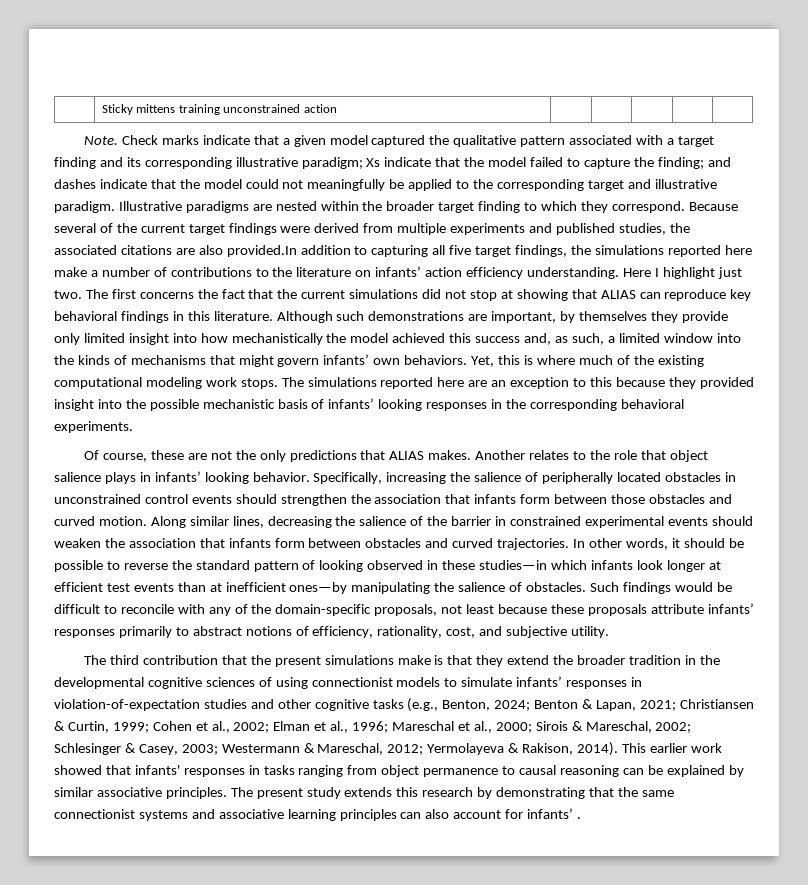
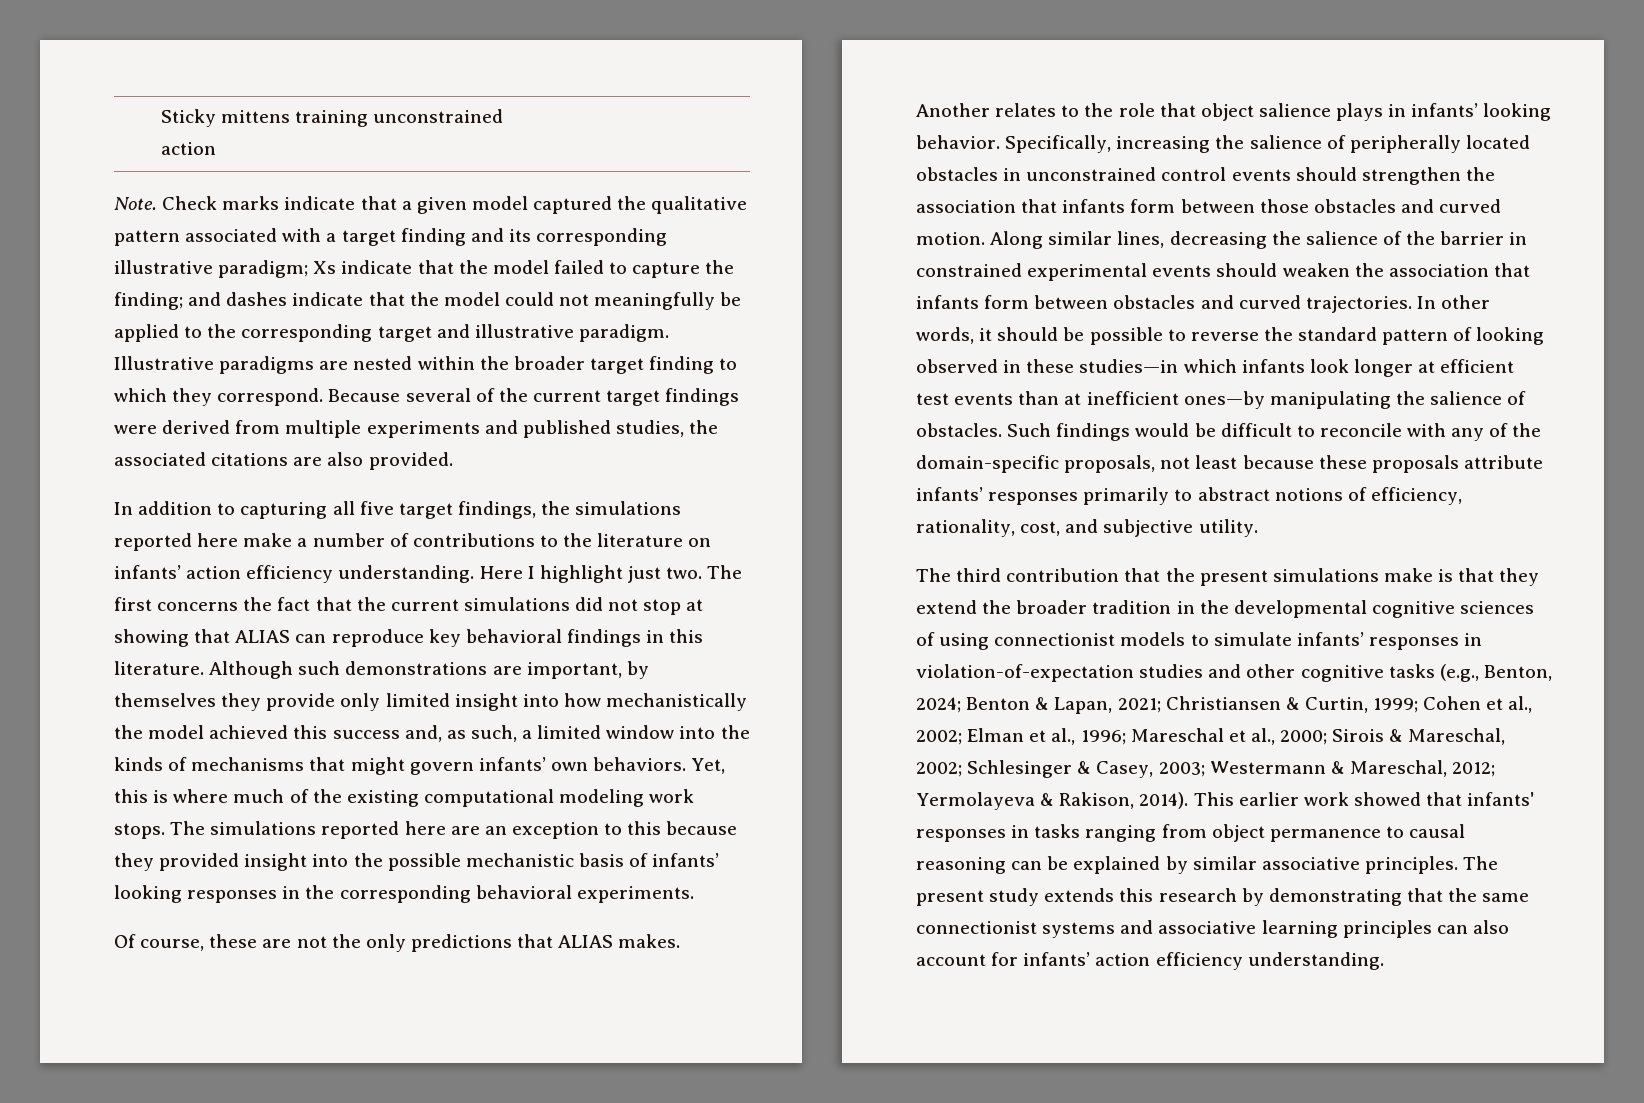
[226,245,297,257] provided.In -> [368,452,453,470] [114,502,133,515] provided. // In
[577,817,582,819] . -> [1095,952,1384,970] action efficiency understanding.

